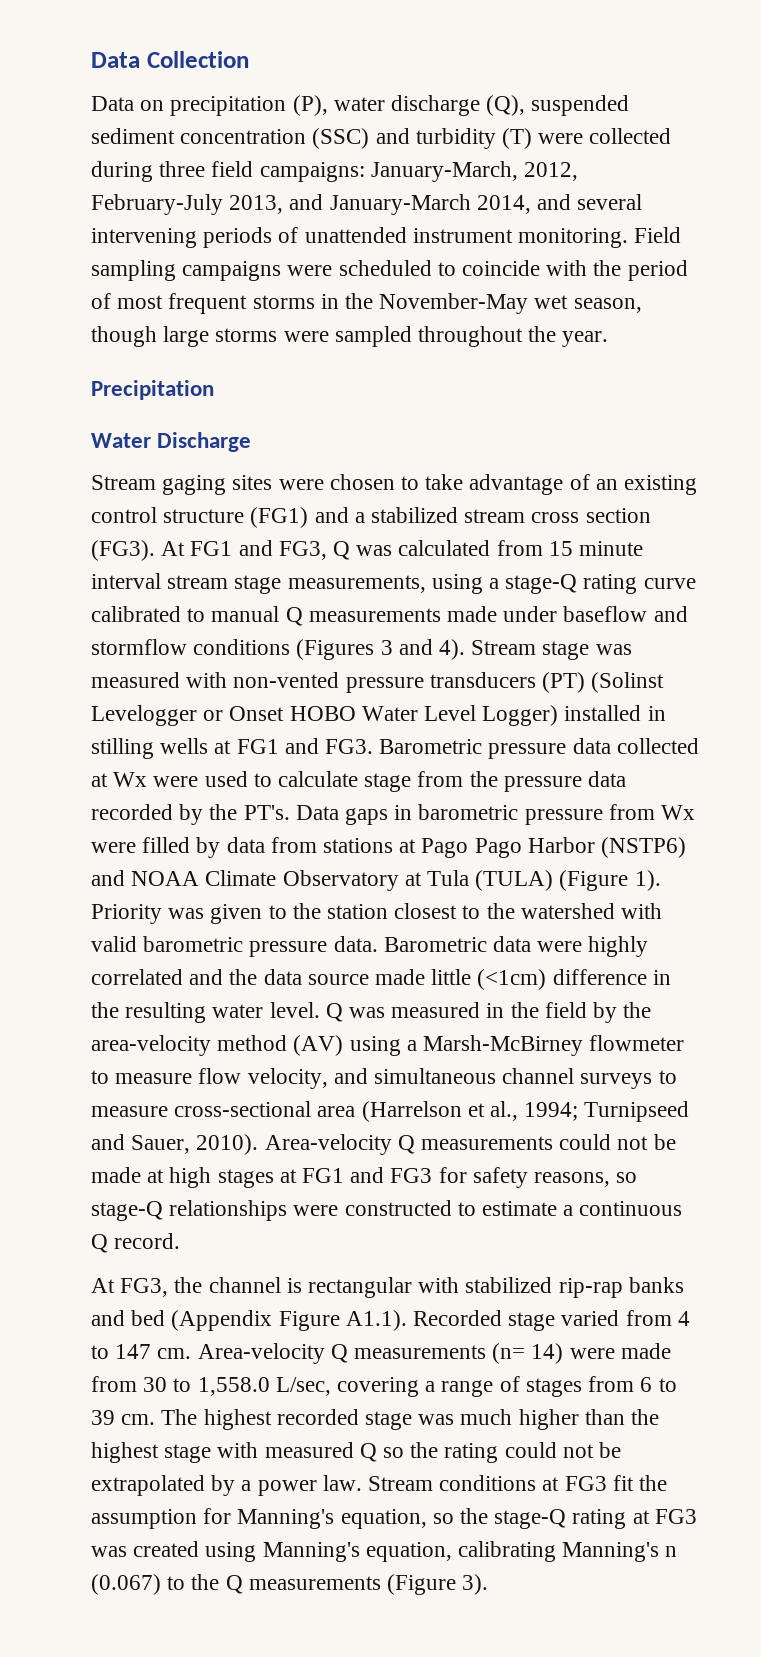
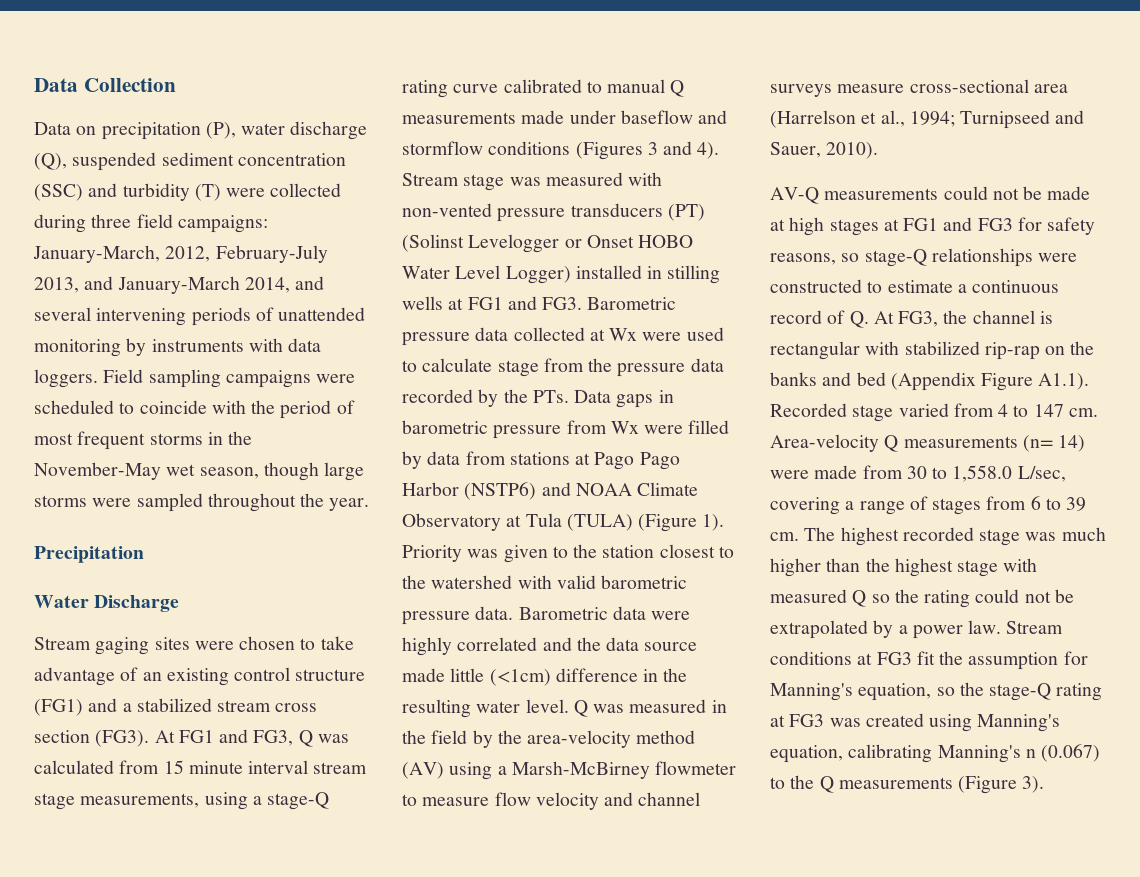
[412,228,629,248] instrument monitoring. -> [34,338,322,357] [34,369,98,388] monitoring by instruments with data loggers.
[243,805,290,820] PT's. -> [532,390,569,403] PTs.
[247,1068,497,1089] velocity, and simultaneous -> [535,792,634,810] velocity and
[658,1070,677,1084] to -> (832, 90) none
[264,1134,415,1155] Area-velocity Q -> [770,187,819,204] // AV-Q
[91,1233,181,1253] Q record. // -> [770,310,869,328] record of Q.
(623, 1288) none -> [1045,341,1095,355] on the

